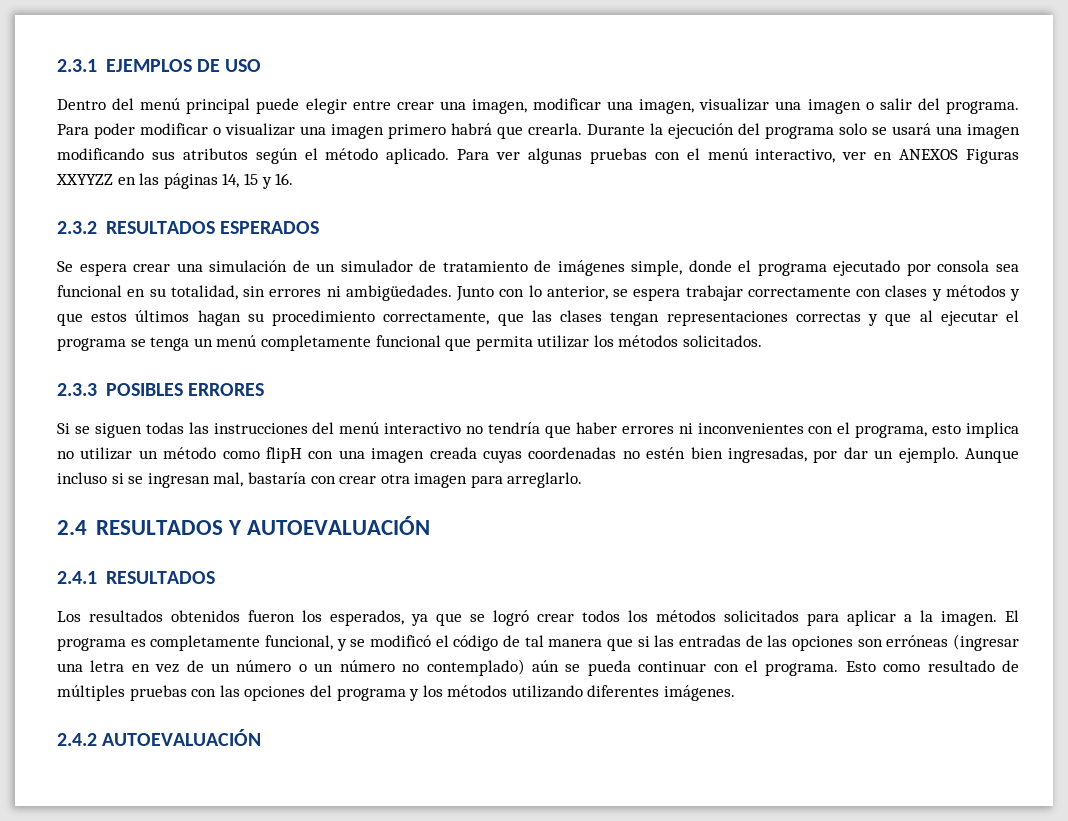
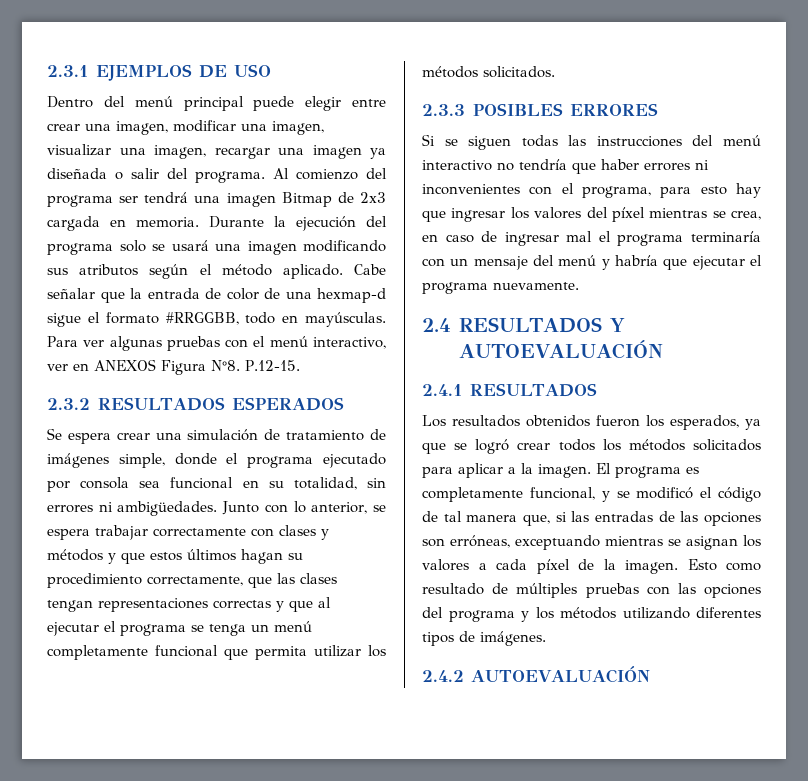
[807,98,1019,114] [57,123,582,139] imagen o salir del programa. Para poder modificar o visualizar una imagen primero habrá que crearla. -> [154,145,386,159] [47,168,387,183] [47,192,386,207] [47,216,199,231] imagen, recargar una imagen ya diseñada o salir del programa. Al comienzo del programa ser tendrá una imagen Bitmap de 2x3 cargada en memoria.
(450, 156) none -> [354,264,386,275] [47,288,386,303] [47,312,386,327] Cabe señalar que la entrada de color de una hexmap-d sigue el formato #RRGGBB, todo en mayúsculas.
[966,149,1020,164] [56,173,294,189] Figuras XXYYZZ en las páginas 14, 15 y 16. -> [161,360,300,375] Figura N°8. P.12-15.
[316,260,437,272] un simulador de -> (281, 434) none
[932,422,1019,438] [57,447,1019,463] [57,472,583,488] esto implica no utilizar un método como flipH con una imagen creada cuyas coordenadas no estén bien ingresadas, por dar un ejemplo. Aunque incluso si se ingresan mal, bastaría con crear otra imagen para arreglarlo. -> [660,183,761,198] [422,207,761,222] [422,231,761,246] [422,255,762,270] [422,282,579,294] para esto hay que ingresar los valores del píxel mientras se crea, en caso de ingresar mal el programa terminaría con un mensaje del menú y habría que ejecutar el programa nuevamente.
[607,638,634,651] que -> [523,515,550,526] que,
[886,634,1019,651] [57,659,839,676] erróneas (ingresar una letra en vez de un número o un número no contemplado) aún se pueda continuar con el programa. -> [450,535,761,550] [422,559,678,574] erróneas, exceptuando mientras se asignan los valores a cada píxel de la imagen.
(660, 691) none -> [422,631,475,646] tipos de

